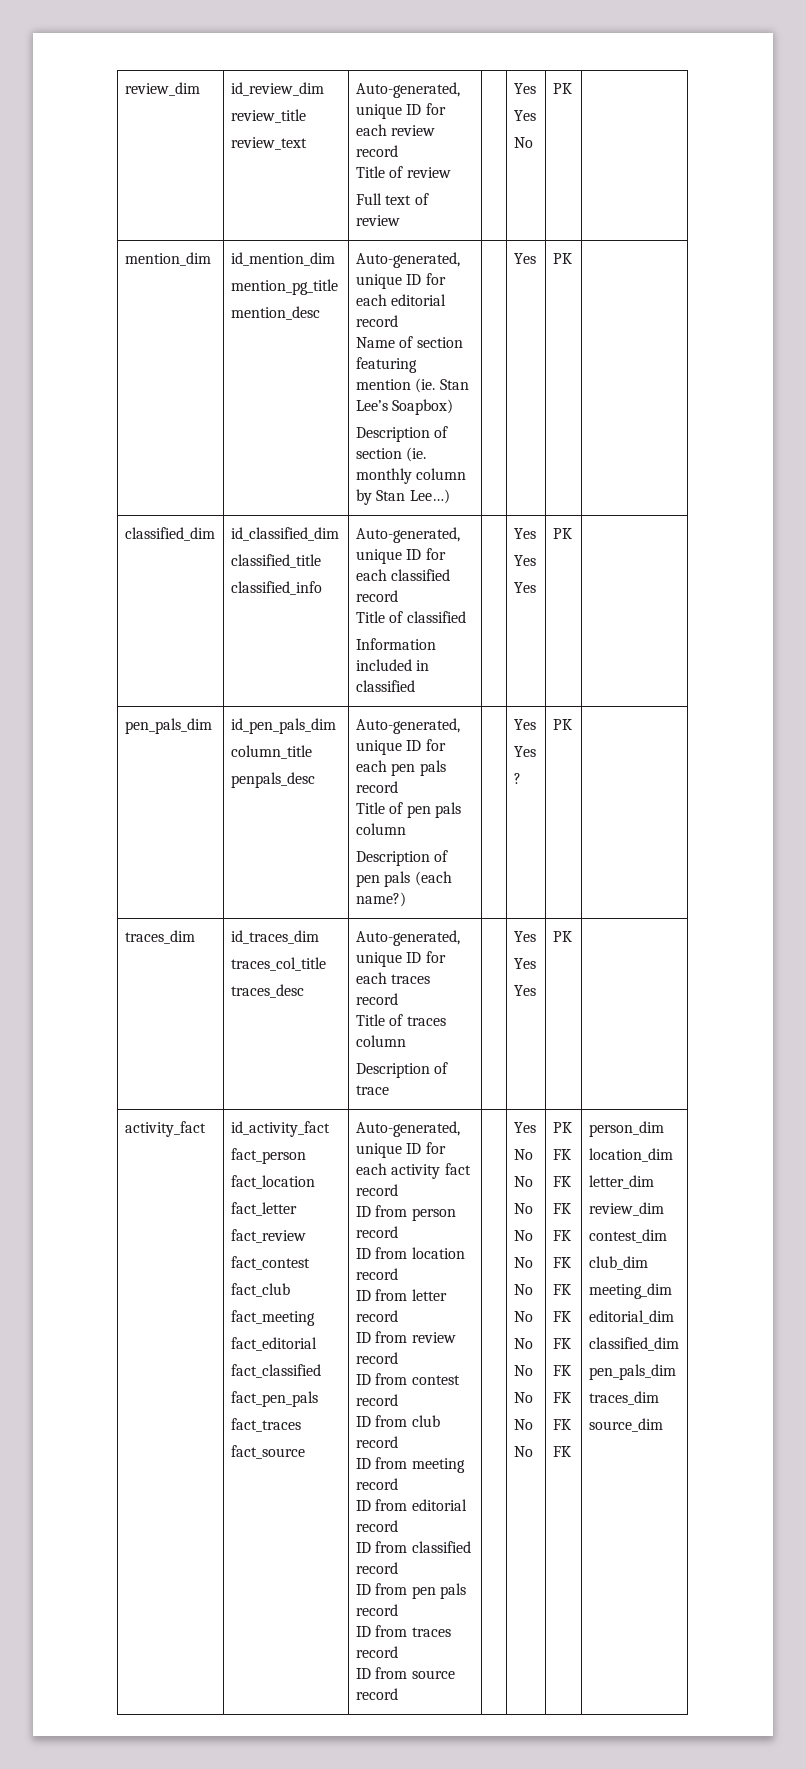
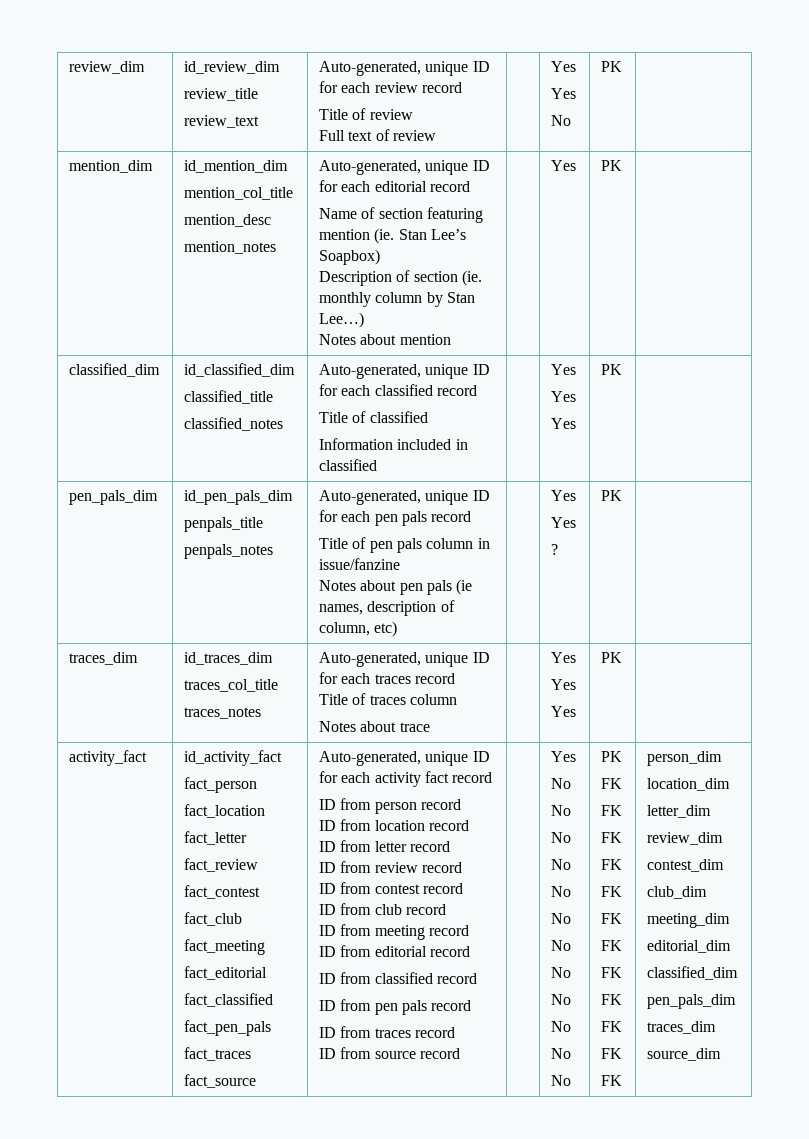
[230,279,338,295] mention_pg_title -> [184,187,294,200] mention_col_title
(320, 313) none -> [184,241,277,254] // mention_notes
(450, 496) none -> [319,334,451,345] // Notes about mention
[230,581,322,595] classified_info -> [184,417,284,431] classified_notes
[230,745,312,759] [230,772,315,788] column_title // penpals_desc -> [184,517,264,532] [184,544,274,559] penpals_title // penpals_notes
[355,850,449,866] [355,871,452,887] [355,892,406,907] // Description of pen pals (each name?) -> [477,538,490,549] [319,558,401,570] [319,579,473,595] [319,600,455,616] [319,621,398,637] in issue/fanzine // Notes about pen pals (ie names, description of column, etc)
[230,984,304,998] traces_desc -> [184,707,262,719] traces_notes
[355,1062,449,1078] Description of -> [319,721,397,732] Notes about

